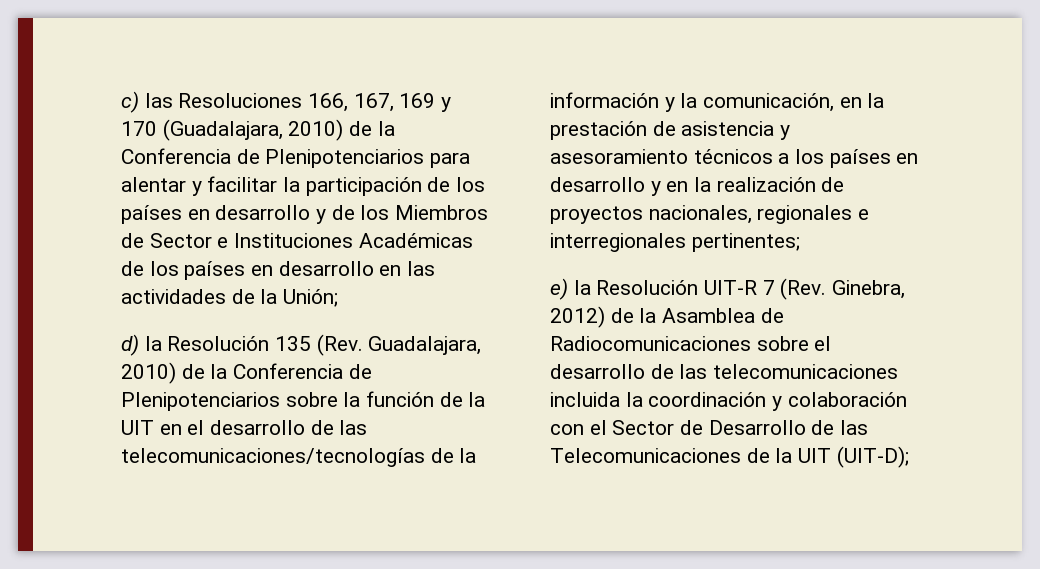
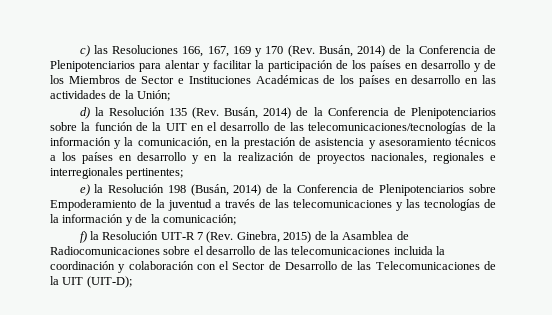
[162,119,344,141] (Guadalajara, 2010) -> [287,45,386,57] (Rev. Busán, 2014)
[368,336,482,355] [121,362,176,384] Guadalajara, 2010) -> [224,107,292,119] Busán, 2014)
(699, 287) none -> [167,184,496,196] [50,199,496,211] [50,214,236,226] [79,231,159,243] 198 (Busán, 2014) de la Conferencia de Plenipotenciarios sobre Empoderamiento de la juventud a través de las telecomunicaciones y las tecnologías de la información y de la comunicación; // f) la Resolución
[550,306,605,328] 2012) -> [283,231,312,243] 2015)

